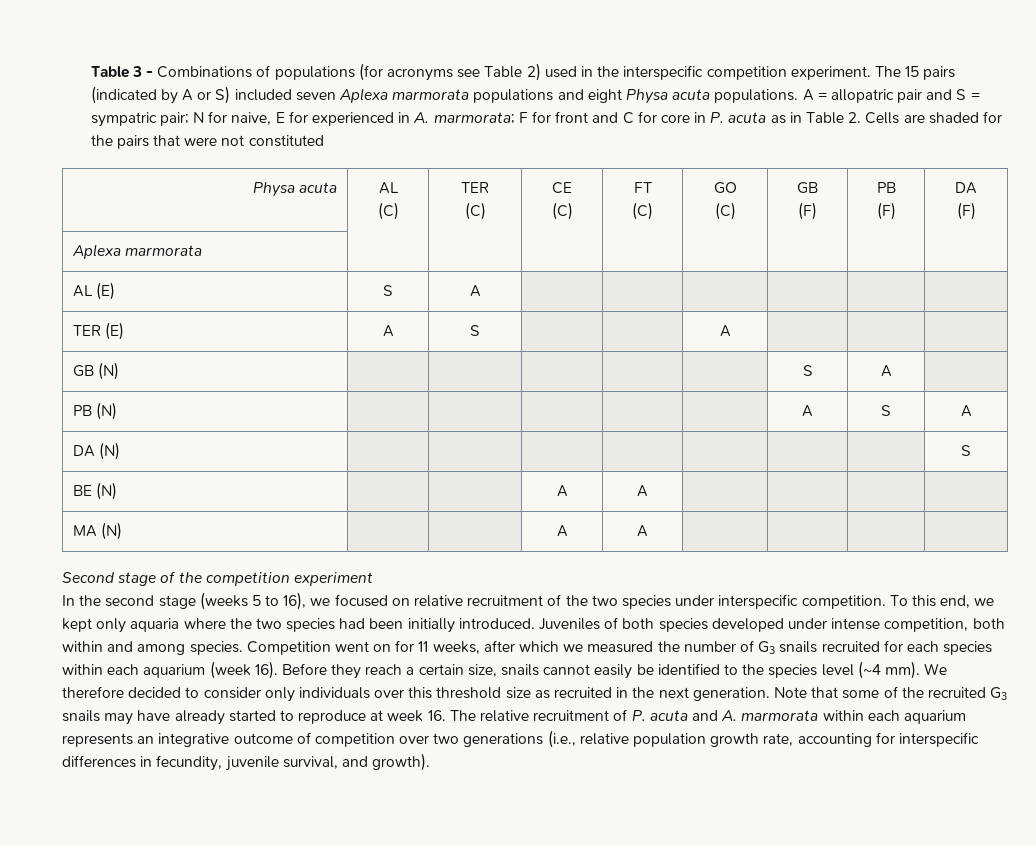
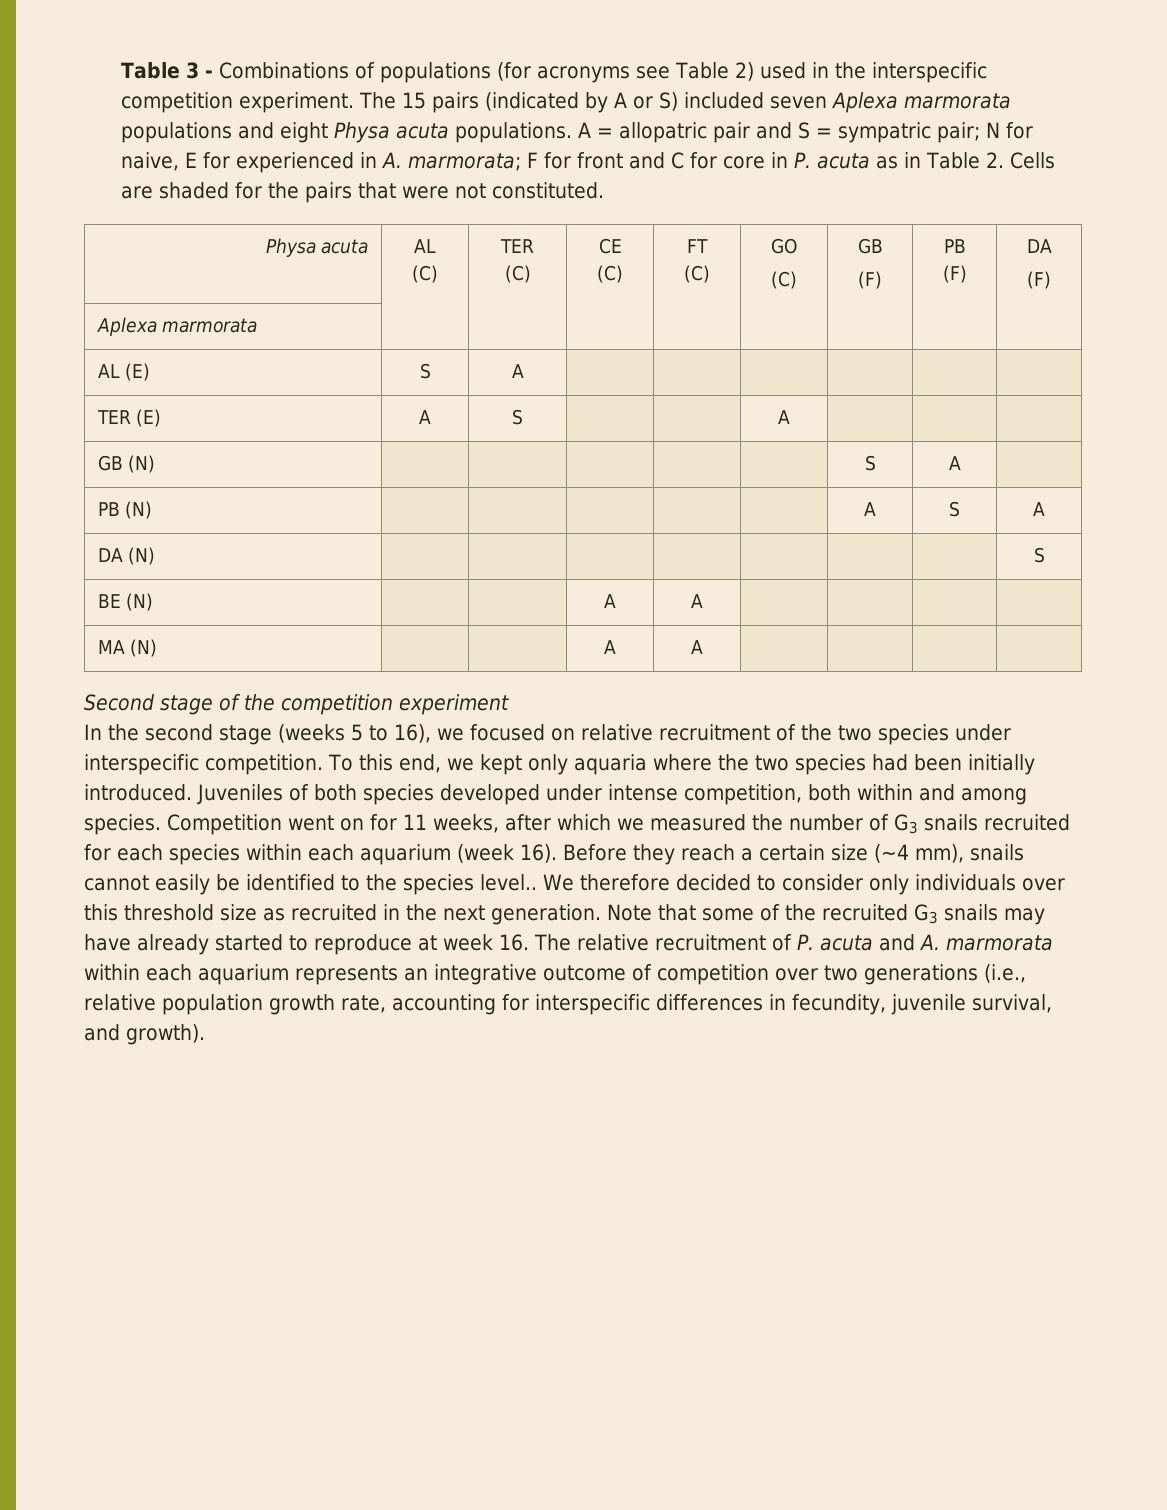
[248,135,324,147] constituted -> [492,182,605,199] constituted.
[467,664,497,677] size, -> [831,844,964,863] size (~4 mm),
[821,661,920,679] level (~4 mm). -> [480,874,537,891] level..

